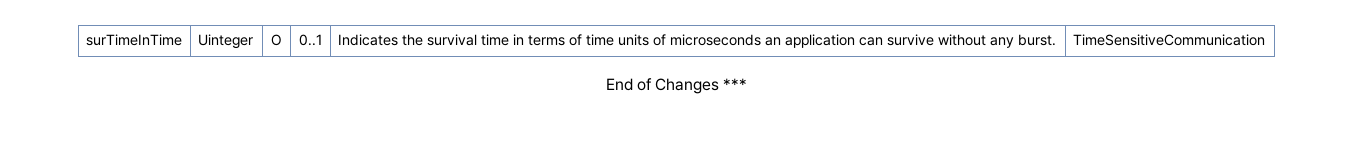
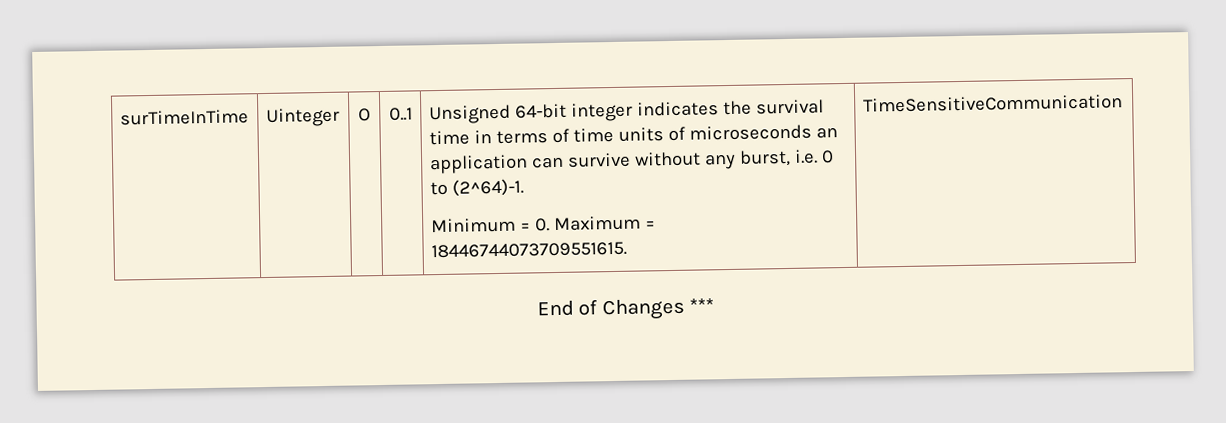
[337,34,398,46] Indicates -> [428,101,719,125] Unsigned 64-bit integer indicates
[1017,34,1056,46] burst. -> [738,149,834,167] [429,178,524,197] [430,215,656,234] [430,241,627,259] burst, i.e. 0 to (2^64)-1. // Minimum = 0. Maximum = 18446744073709551615.

